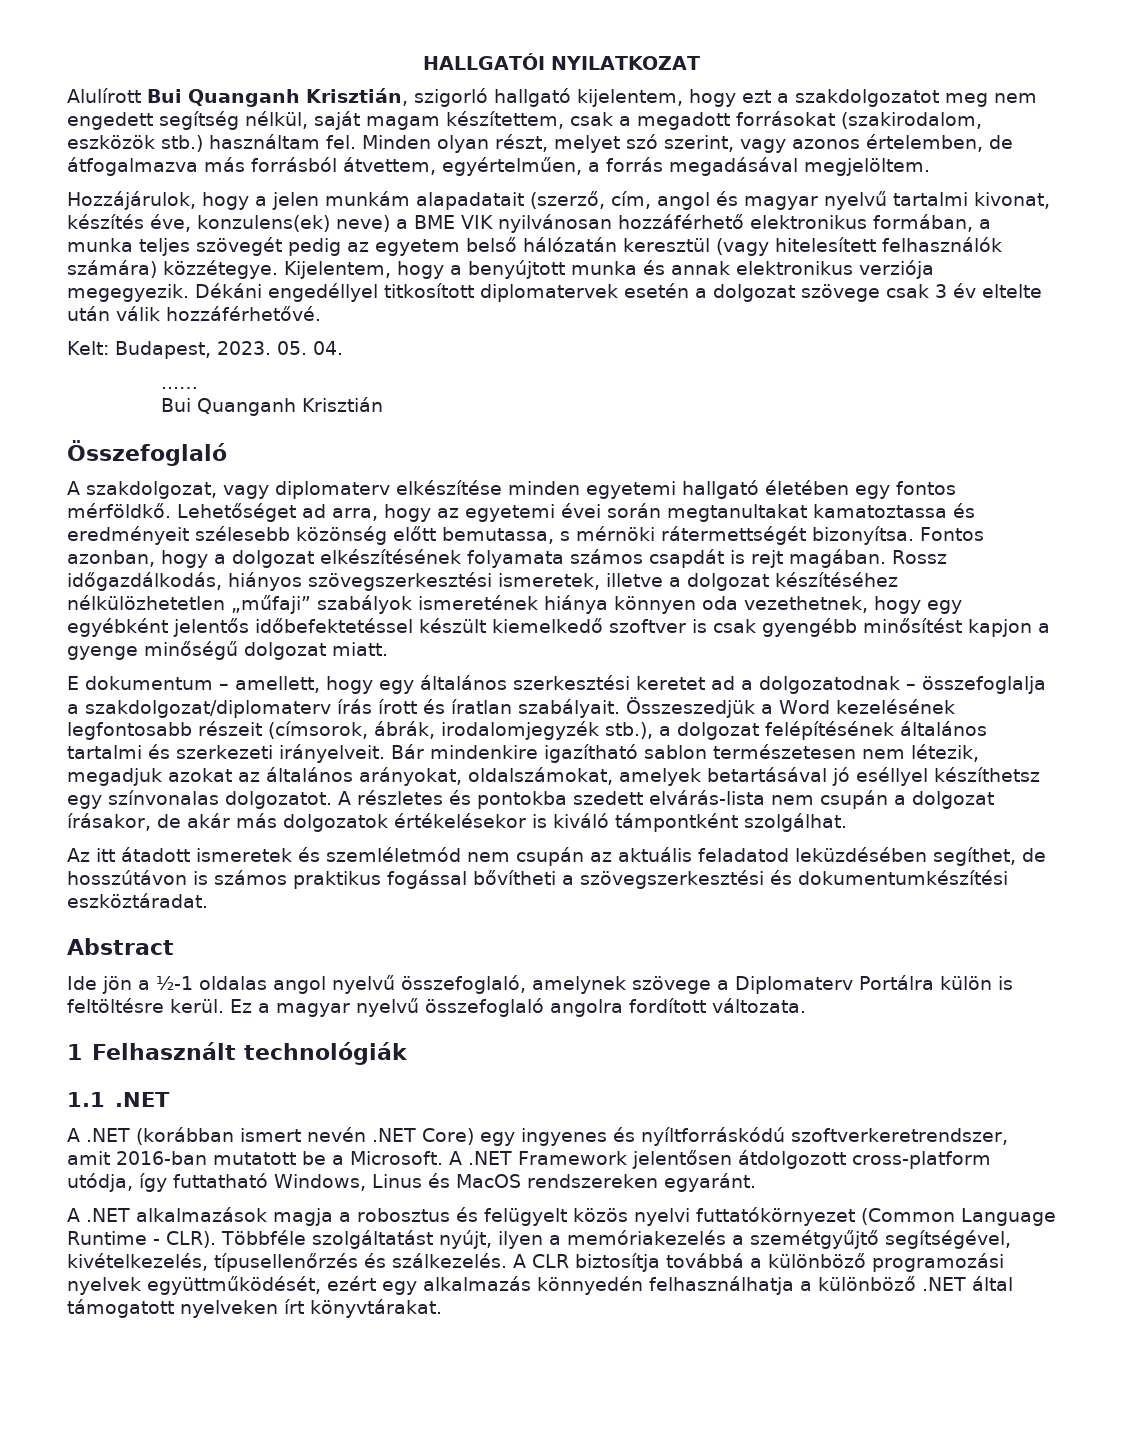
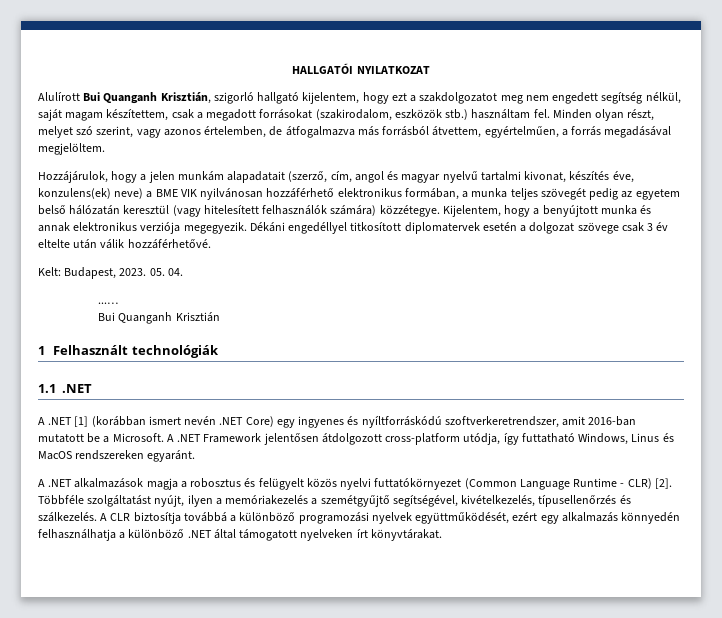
[67,440,227,466] [67,480,956,499] [67,503,975,522] [67,526,984,545] [67,549,947,568] [67,572,898,591] [67,595,962,614] [67,618,1050,637] [67,641,388,660] [67,675,1046,694] [67,697,955,718] [67,721,987,740] [67,744,979,763] [67,767,1040,786] [67,790,994,809] [67,813,847,832] [67,847,1046,866] [67,870,1008,889] [67,893,208,908] [67,938,174,955] [67,975,1013,994] [67,998,806,1017] // Összefoglaló // A szakdolgozat, vagy diplomaterv elkészítése minden egyetemi hallgató életében egy fontos mérföldkő. Lehetőséget ad arra, hogy az egyetemi évei során megtanultakat kamatoztassa és eredményeit szélesebb közönség előtt bemutassa, s mérnöki rátermettségét bizonyítsa. Fontos azonban, hogy a dolgozat elkészítésének folyamata számos csapdát is rejt magában. Rossz időgazdálkodás, hiányos szövegszerkesztési ismeretek, illetve a dolgozat készítéséhez nélkülözhetetlen „műfaji” szabályok ismeretének hiánya könnyen oda vezethetnek, hogy egy egyébként jelentős időbefektetéssel készült kiemelkedő szoftver is csak gyengébb minősítést kapjon a gyenge minőségű dolgozat miatt. // E dokumentum – amellett, hogy egy általános szerkesztési keretet ad a dolgozatodnak – összefoglalja a szakdolgozat/diplomaterv írás írott és íratlan szabályait. Összeszedjük a Word kezelésének legfontosabb részeit (címsorok, ábrák, irodalomjegyzék stb.), a dolgozat felépítésének általános tartalmi és szerkezeti irányelveit. Bár mindenkire igazítható sablon természetesen nem létezik, megadjuk azokat az általános arányokat, oldalszámokat, amelyek betartásával jó eséllyel készíthetsz egy színvonalas dolgozatot. A részletes és pontokba szedett elvárás-lista nem csupán a dolgozat írásakor, de akár más dolgozatok értékelésekor is kiváló támpontként szolgálhat. // Az itt átadott ismeretek és szemléletmód nem csupán az aktuális feladatod leküzdésében segíthet, de hosszútávon is számos praktikus fogással bővítheti a szövegszerkesztési és dokumentumkészítési eszköztáradat. // Abstract // Ide jön a ½-1 oldalas angol nyelvű összefoglaló, amelynek szövege a Diplomaterv Portálra külön is feltöltésre kerül. Ez a magyar nyelvű összefoglaló angolra fordított változata. -> (220, 317) none
(130, 1135) none -> [74,416,89,427] [1]
[165,1231,216,1248] CLR). -> [627,478,672,489] CLR) [2].

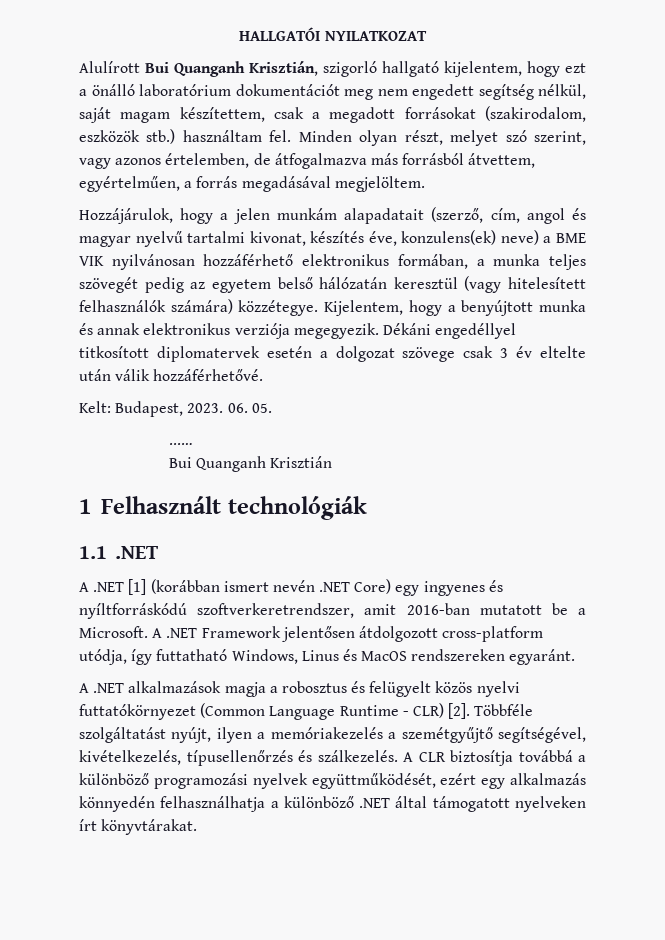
[419,92,498,104] szakdolgozatot -> [91,84,340,96] önálló laboratórium dokumentációt
(147, 272) none -> [227,403,248,413] 06.
[167,268,183,276] 04. -> (272, 408) none

